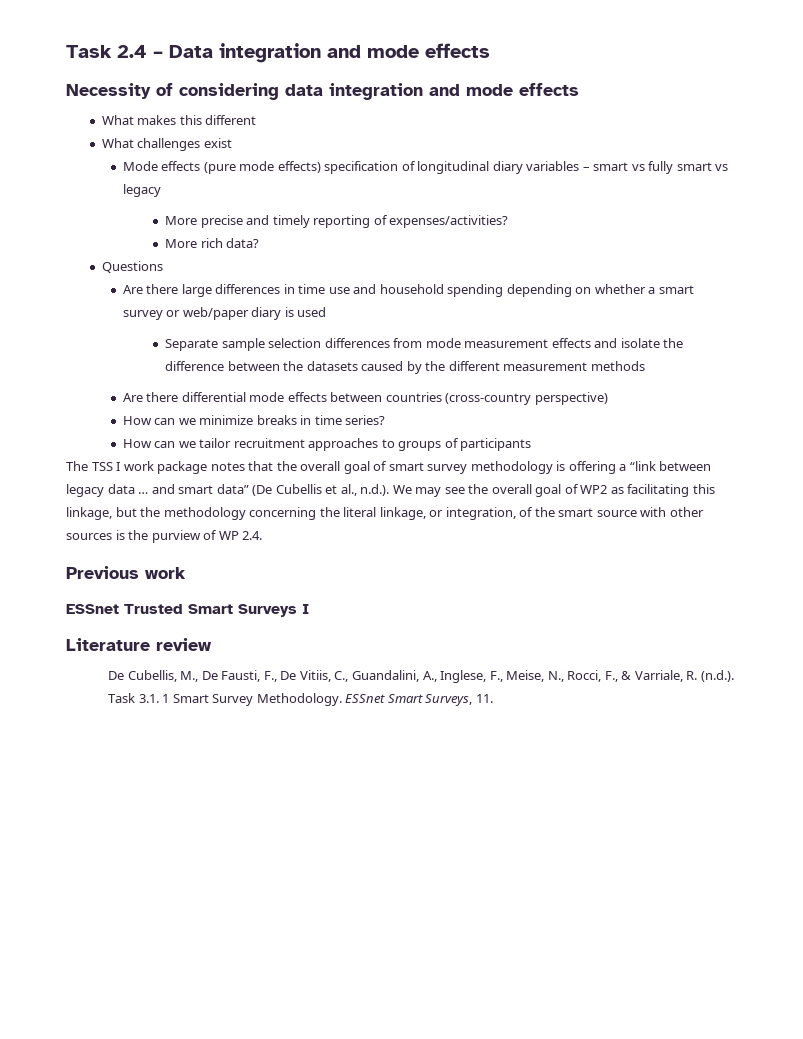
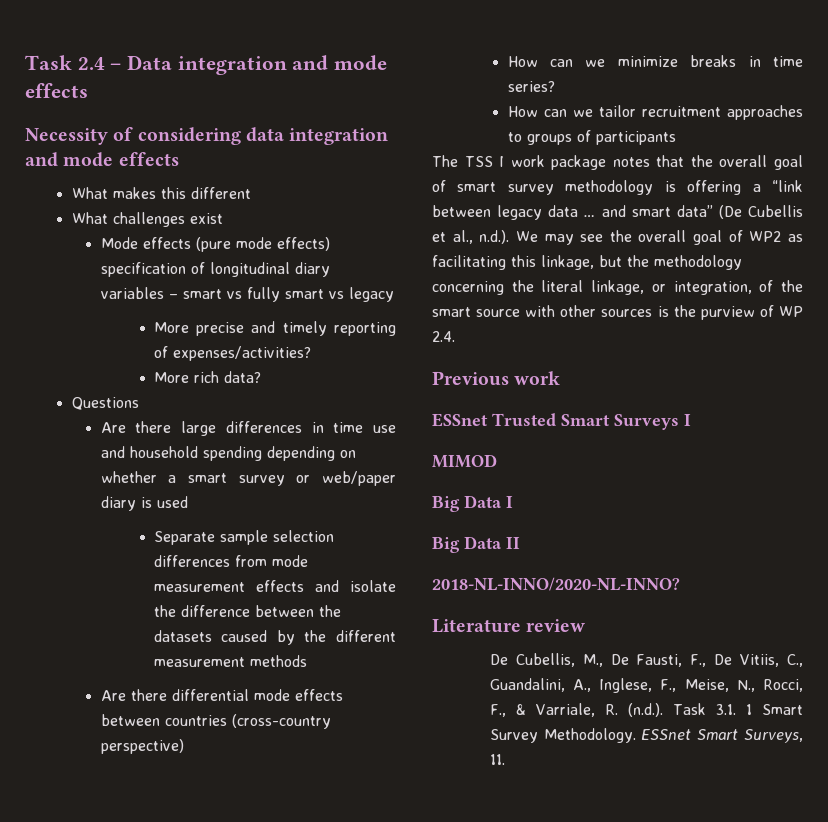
(309, 609) none -> [432,454,497,468] [432,495,513,512] [432,536,520,553] [432,577,680,591] // MIMOD // Big Data I // Big Data II // 2018-NL-INNO/2020-NL-INNO?

